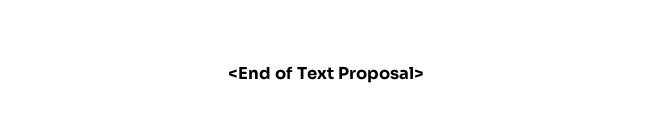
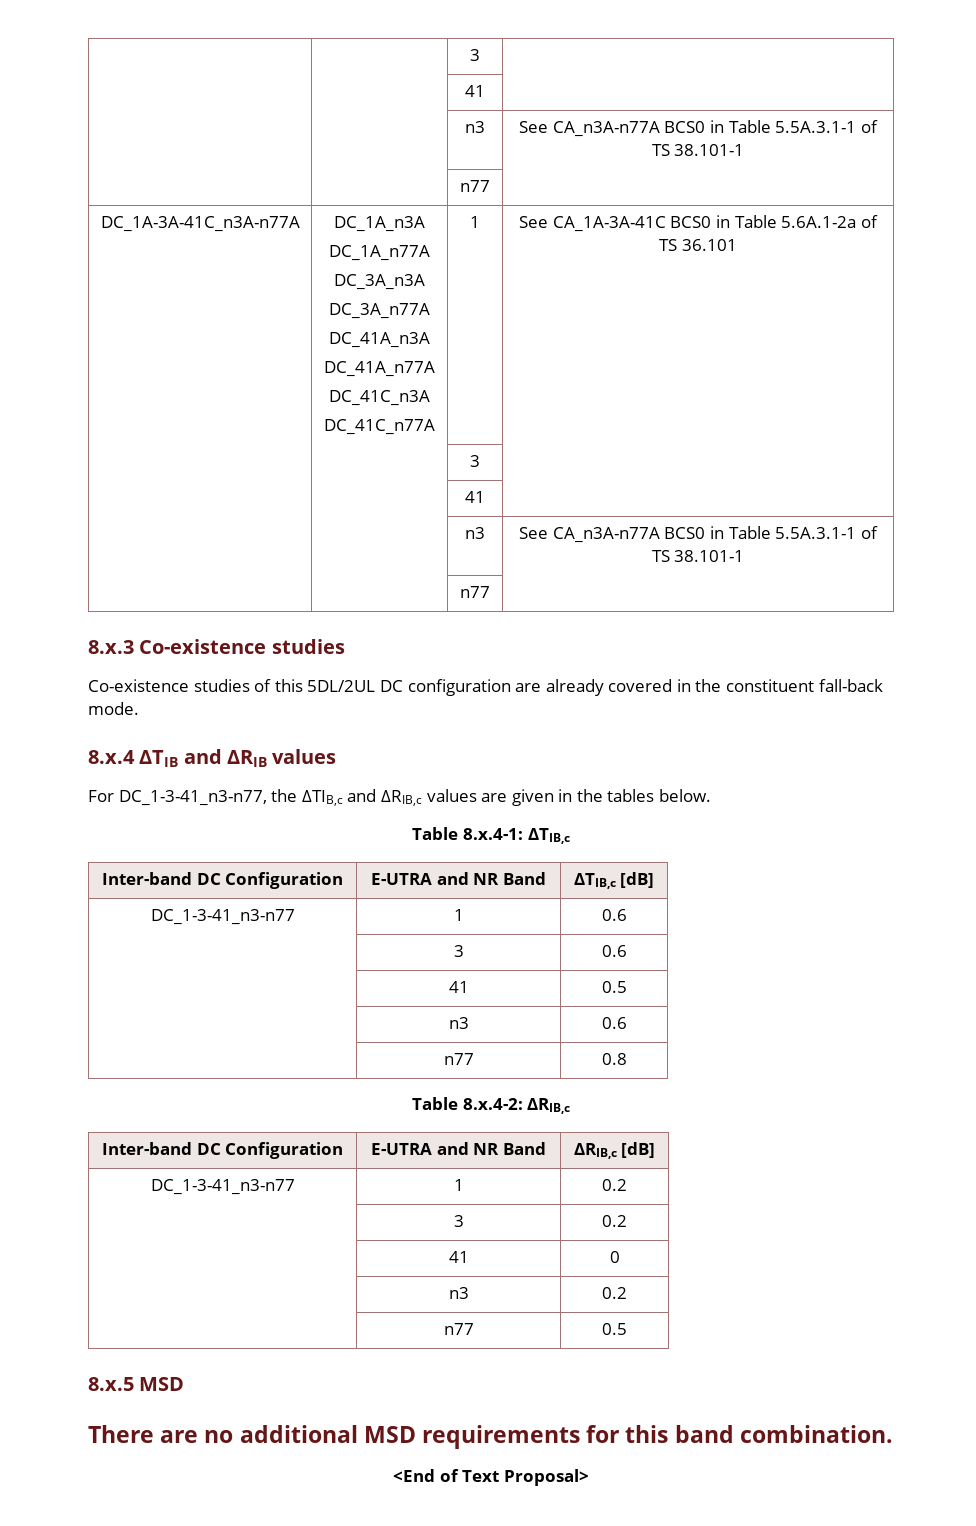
(227, 73) none -> [470,49,480,61] [465,85,485,97] [465,121,485,133] [519,120,878,137] [651,144,745,156] [460,180,490,192] [100,216,300,232] [334,216,425,232] [329,245,430,261] [334,274,425,290] [329,303,430,319] [329,332,430,348] [324,361,435,377] [329,390,430,406] [324,419,435,435] [470,216,480,228] [519,215,878,232] [659,239,737,251] [470,455,480,467] [465,491,485,503] [465,527,485,539] [519,526,878,543] [651,550,745,562] [460,586,490,598] [88,639,345,654] [88,679,883,696] [88,702,139,715] [88,749,337,767] [88,789,712,806] [412,827,570,844] [101,872,344,889] [371,872,546,885] [573,872,655,889] [150,909,295,925] [453,909,464,921] [601,909,627,921] [453,945,464,957] [601,945,627,957] [448,981,469,993] [601,981,627,993] [448,1017,469,1029] [601,1017,627,1029] [443,1053,474,1065] [601,1053,627,1065] [411,1097,571,1114] [101,1142,344,1159] [371,1142,546,1155] [573,1142,656,1159] [150,1179,295,1195] [453,1179,464,1191] [602,1179,627,1191] [453,1215,464,1227] [602,1215,627,1227] [448,1251,469,1263] [609,1251,620,1263] [448,1287,469,1299] [602,1287,627,1299] [443,1323,474,1335] [602,1323,627,1335] [88,1377,185,1391] [88,1425,893,1449] | | 3 | // | | 41 | // | | n3 | See CA_n3A-n77A BCS0 in Table 5.5A.3.1-1 of TS 38.101-1 // | | n77 | // DC_1A-3A-41C_n3A-n77A | DC_1A_n3A // DC_1A_n77A // DC_3A_n3A // DC_3A_n77A // DC_41A_n3A // DC_41A_n77A // DC_41C_n3A // DC_41C_n77A | 1 | See CA_1A-3A-41C BCS0 in Table 5.6A.1-2a of TS 36.101 // | | 3 | // | | 41 | // | | n3 | See CA_n3A-n77A BCS0 in Table 5.5A.3.1-1 of TS 38.101-1 // | | n77 | // 8.x.3 Co-existence studies // Co-existence studies of this 5DL/2UL DC configuration are already covered in the constituent fall-back mode. // 8.x.4 ∆TIB and ∆RIB values // For DC_1-3-41_n3-n77, the ΔTIB,c and ΔRIB,c values are given in the tables below. // Table 8.x.4-1: ΔTIB,c // Inter-band DC Configuration | E-UTRA and NR Band | ΔTIB,c [dB] // DC_1-3-41_n3-n77 | 1 | 0.6 // | 3 | 0.6 // | 41 | 0.5 // | n3 | 0.6 // | n77 | 0.8 // Table 8.x.4-2: ΔRIB,c // Inter-band DC Configuration | E-UTRA and NR Band | ΔRIB,c [dB] // DC_1-3-41_n3-n77 | 1 | 0.2 // | 3 | 0.2 // | 41 | 0 // | n3 | 0.2 // | n77 | 0.5 // 8.x.5 MSD // There are no additional MSD requirements for this band combination. //

